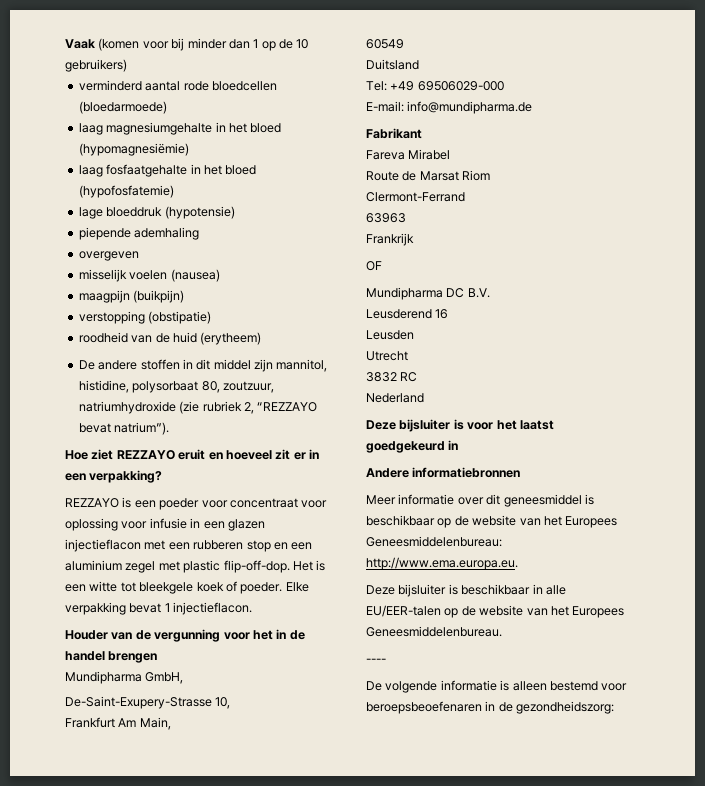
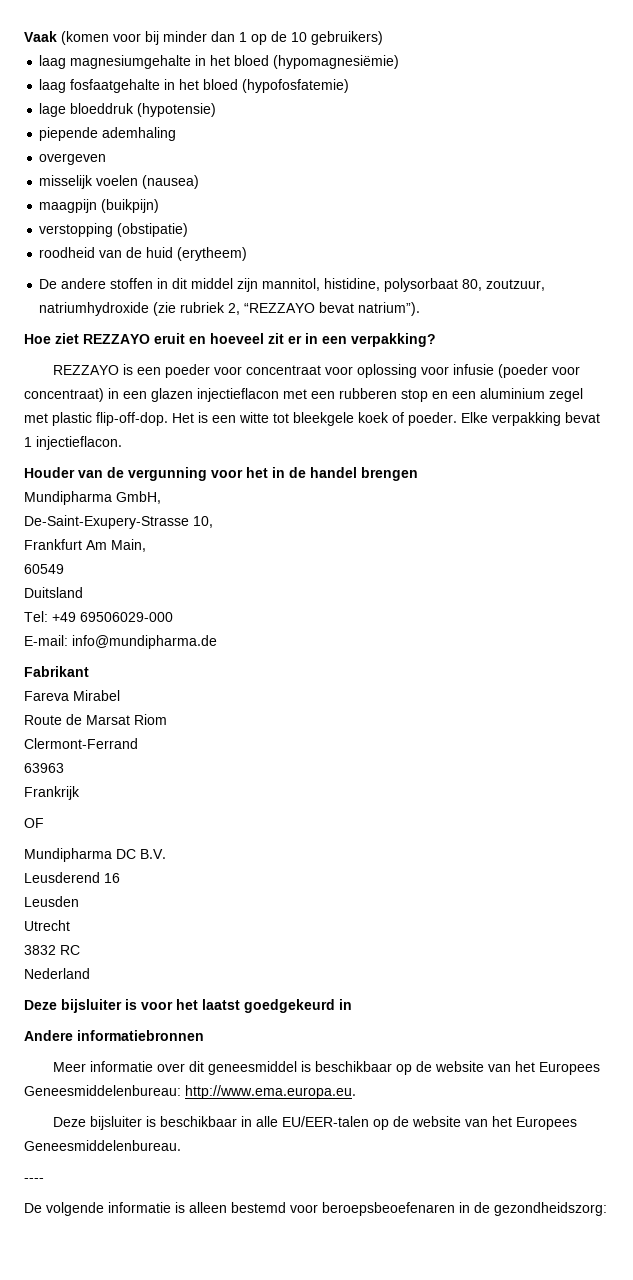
[78,80,277,91] [78,101,167,114] // verminderd aantal rode bloedcellen (bloedarmoede) -> (383, 38) none
(187, 523) none -> [497,364,580,378] [24,388,104,402] (poeder voor concentraat)

